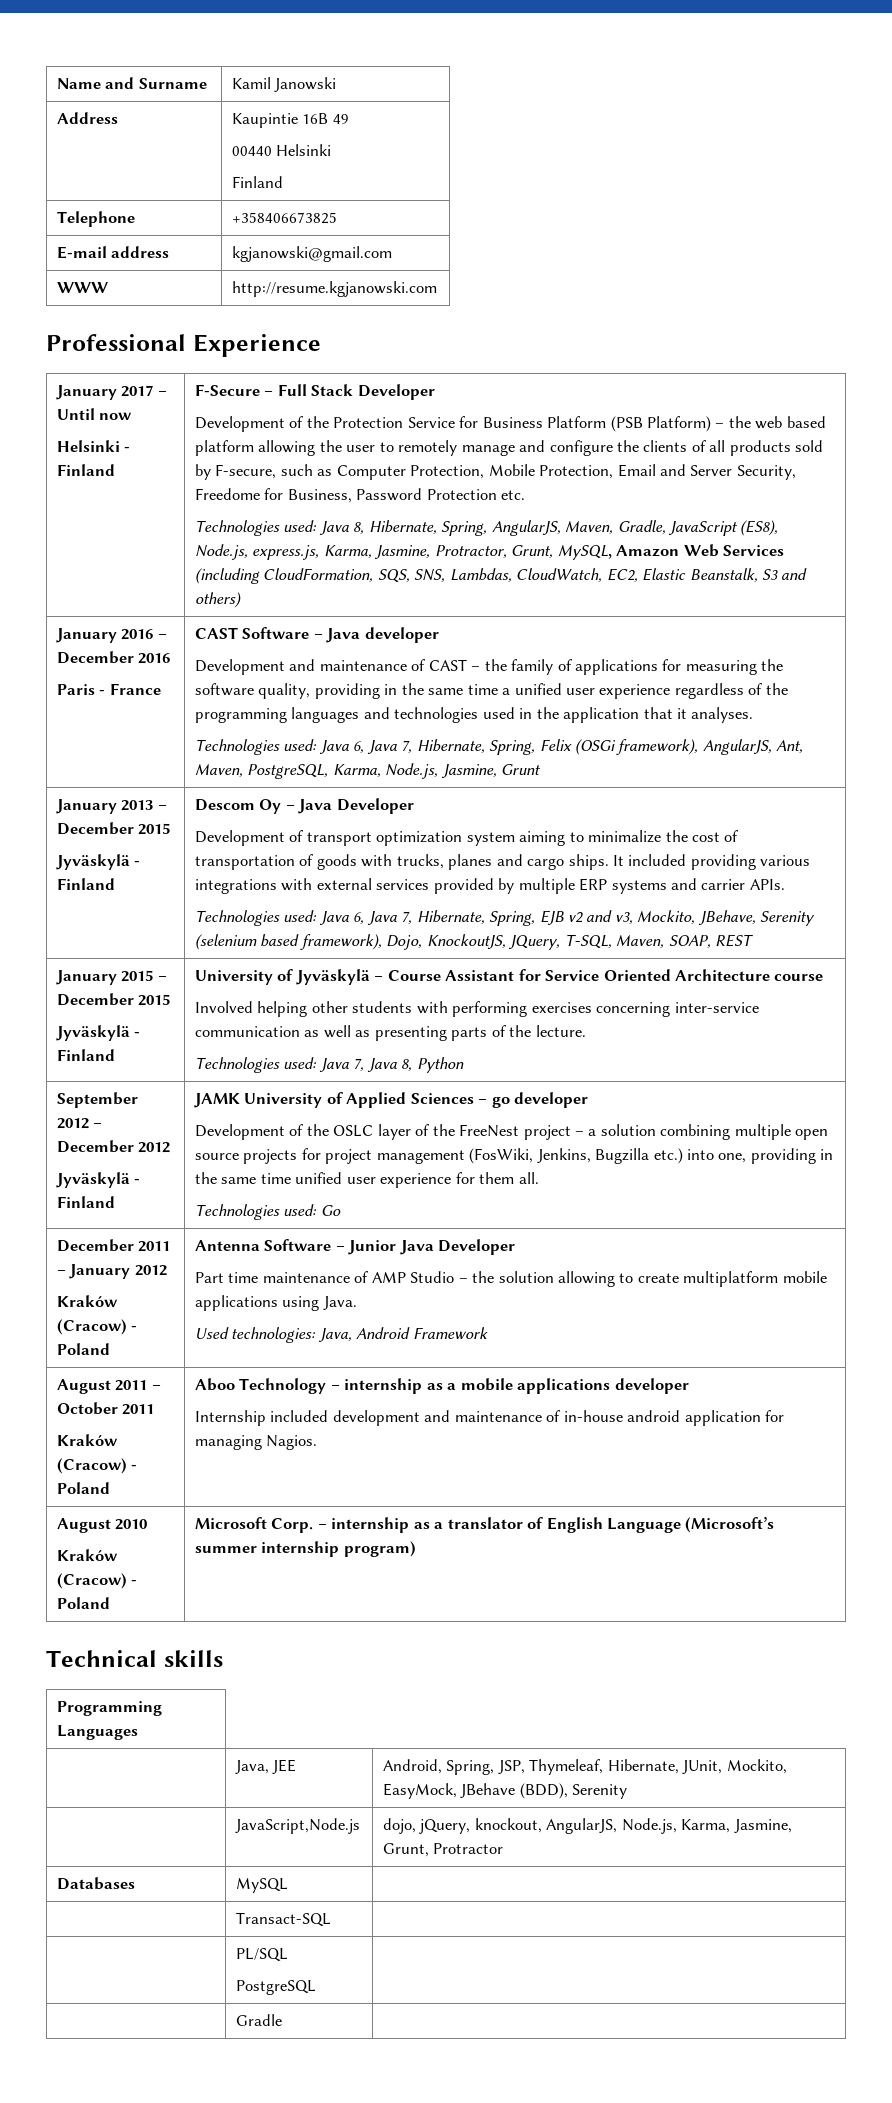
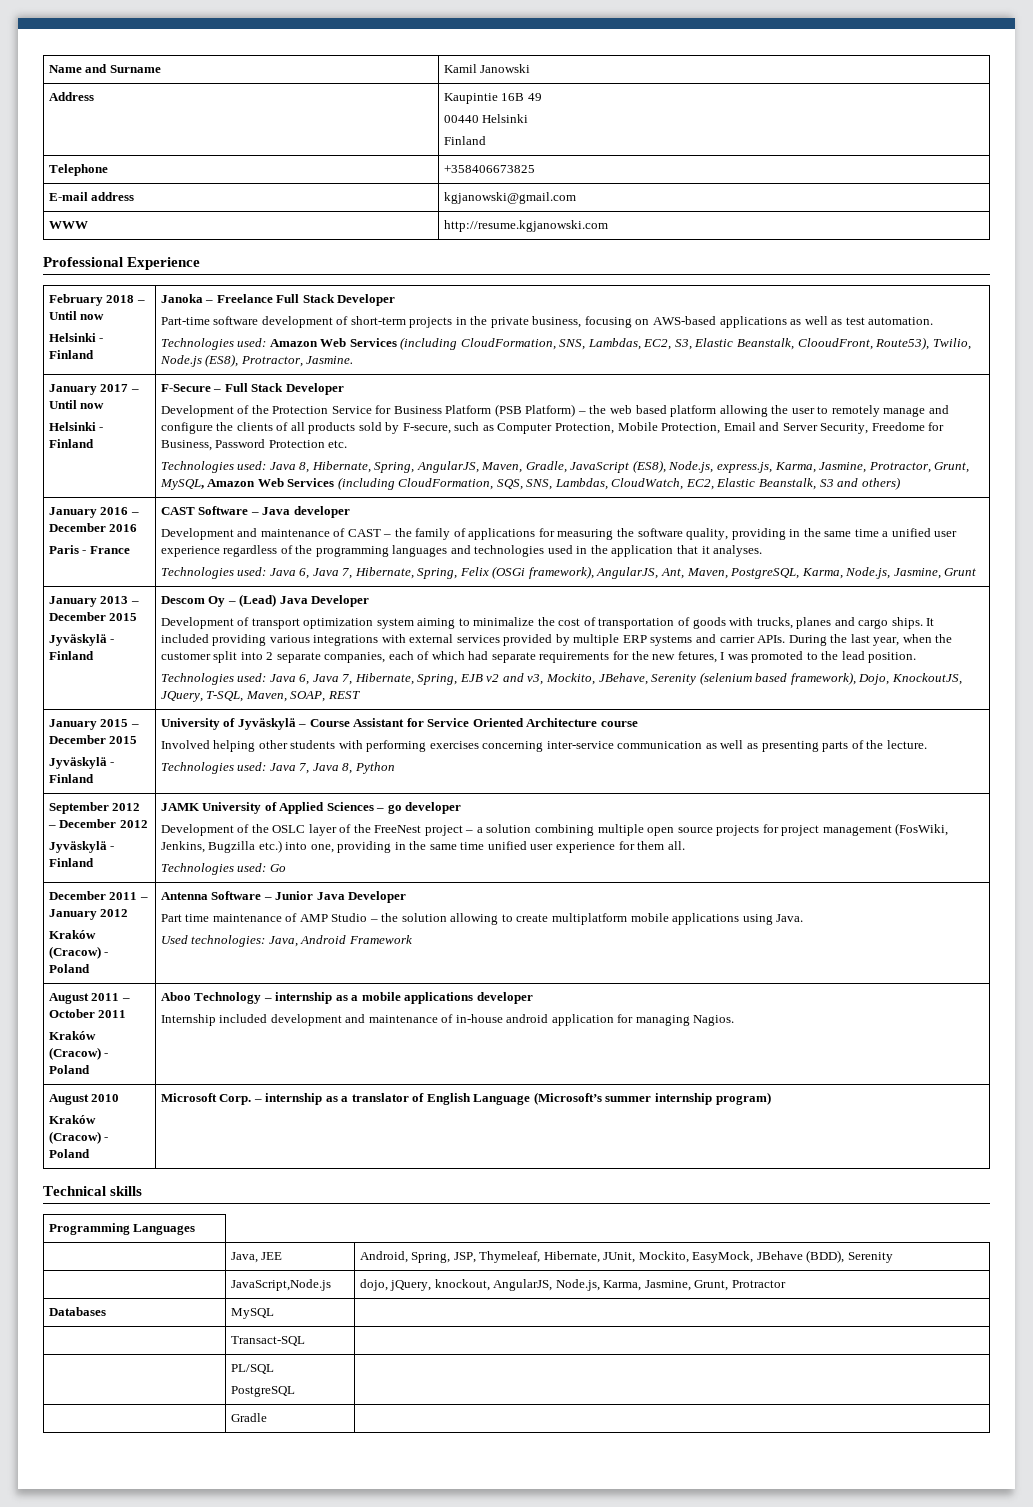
(321, 345) none -> [48,294,145,306] [48,311,105,320] [48,333,104,342] [48,350,94,359] [160,294,396,306] [160,316,934,328] [160,337,971,350] [159,354,354,367] // February 2018 – Until now // Helsinki - Finland | Janoka – Freelance Full Stack Developer // Part-time software development of short-term projects in the private business, focusing on AWS-based applications as well as test automation. // Technologies used: Amazon Web Services (including CloudFormation, SNS, Lambdas, EC2, S3, Elastic Beanstalk, ClooudFront, Route53), Twilio, Node.js (ES8), Protractor, Jasmine.
(295, 807) none -> [239,594,277,607] (Lead)
(785, 884) none -> [788,634,953,646] [160,651,917,663] During the last year, when the customer split into 2 separate companies, each of which had separate requirements for the new fetures, I was promoted to the lead position.

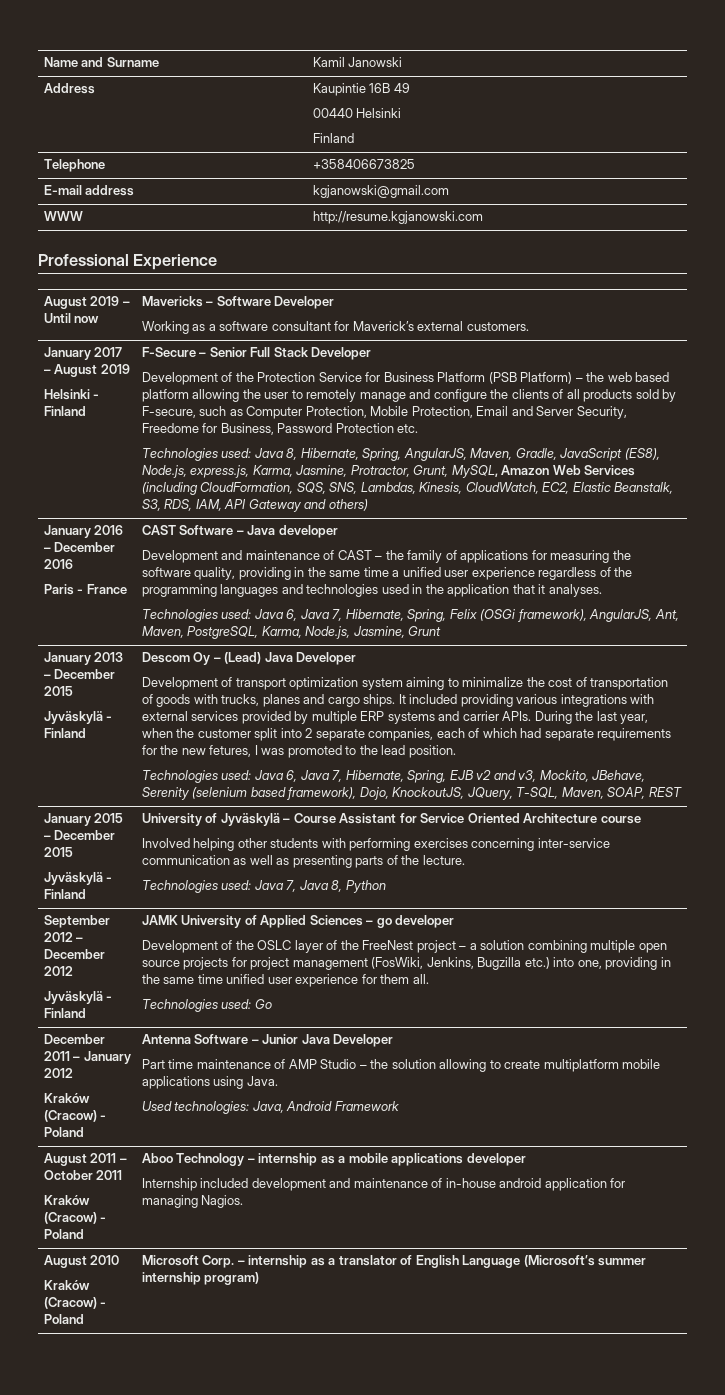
[48,294,145,306] [48,311,105,320] [48,333,104,342] [48,350,94,359] [160,294,396,306] [160,316,934,328] [160,337,971,350] [159,354,354,367] February 2018 – Until now // Helsinki - Finland | Janoka – Freelance Full Stack Developer // Part-time software development of short-term projects in the private business, focusing on AWS-based applications as well as test automation. // Technologies used: Amazon Web Services (including CloudFormation, SNS, Lambdas, EC2, S3, Elastic Beanstalk, ClooudFront, Route53), Twilio, Node.js (ES8), Protractor, Jasmine. -> [43,296,130,309] [43,313,100,323] [141,296,335,309] [141,321,529,334] August 2019 – Until now | Mavericks – Software Developer // Working as a software consultant for Maverick’s external customers.
[48,400,105,409] Until now -> [54,364,130,377] August 2019
(222, 390) none -> [209,347,247,357] Senior
(608, 484) none -> [419,482,463,494] Kinesis,
[819,479,834,487] S3 -> [141,499,301,512] S3, RDS, IAM, API Gateway
[43,1186,143,1196] [48,1223,196,1235] [230,1252,283,1263] [359,1250,893,1263] [230,1279,331,1291] [359,1279,786,1291] [48,1307,106,1316] [230,1308,274,1319] [230,1336,305,1346] [230,1364,274,1374] [230,1386,295,1397] [230,1413,267,1422] // Technical skills // Programming Languages // | Java, JEE | Android, Spring, JSP, Thymeleaf, Hibernate, JUnit, Mockito, EasyMock, JBehave (BDD), Serenity // | JavaScript,Node.js | dojo, jQuery, knockout, AngularJS, Node.js, Karma, Jasmine, Grunt, Protractor // Databases | MySQL | // | Transact-SQL | // | PL/SQL // PostgreSQL | // | Gradle | -> (260, 1278) none

